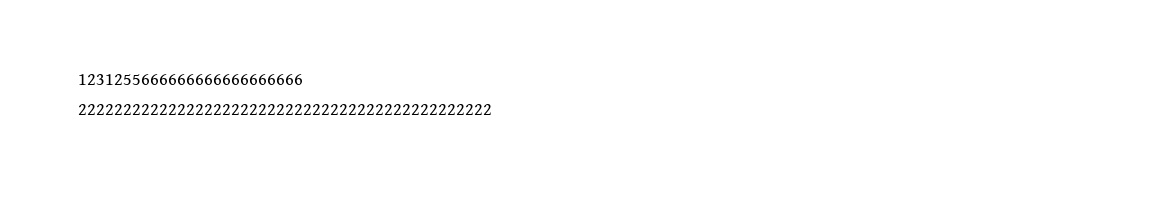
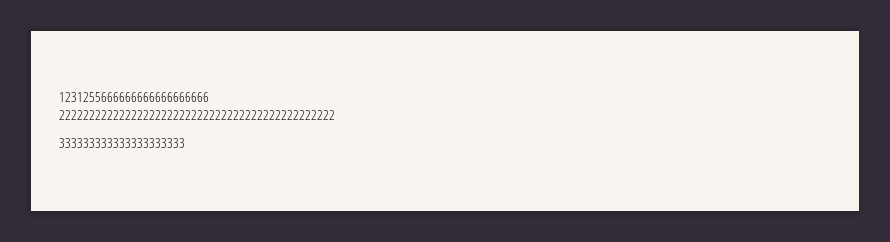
(492, 109) none -> [59,138,185,148] // 333333333333333333333

